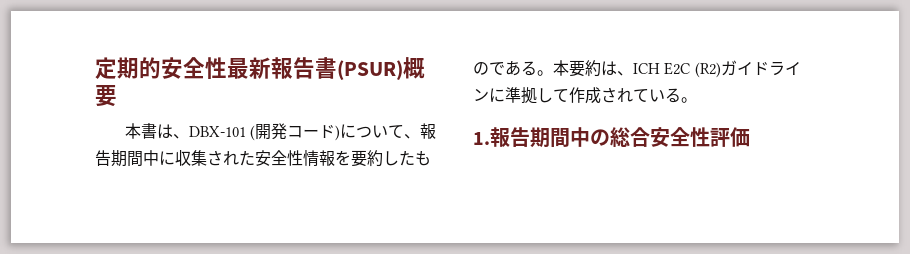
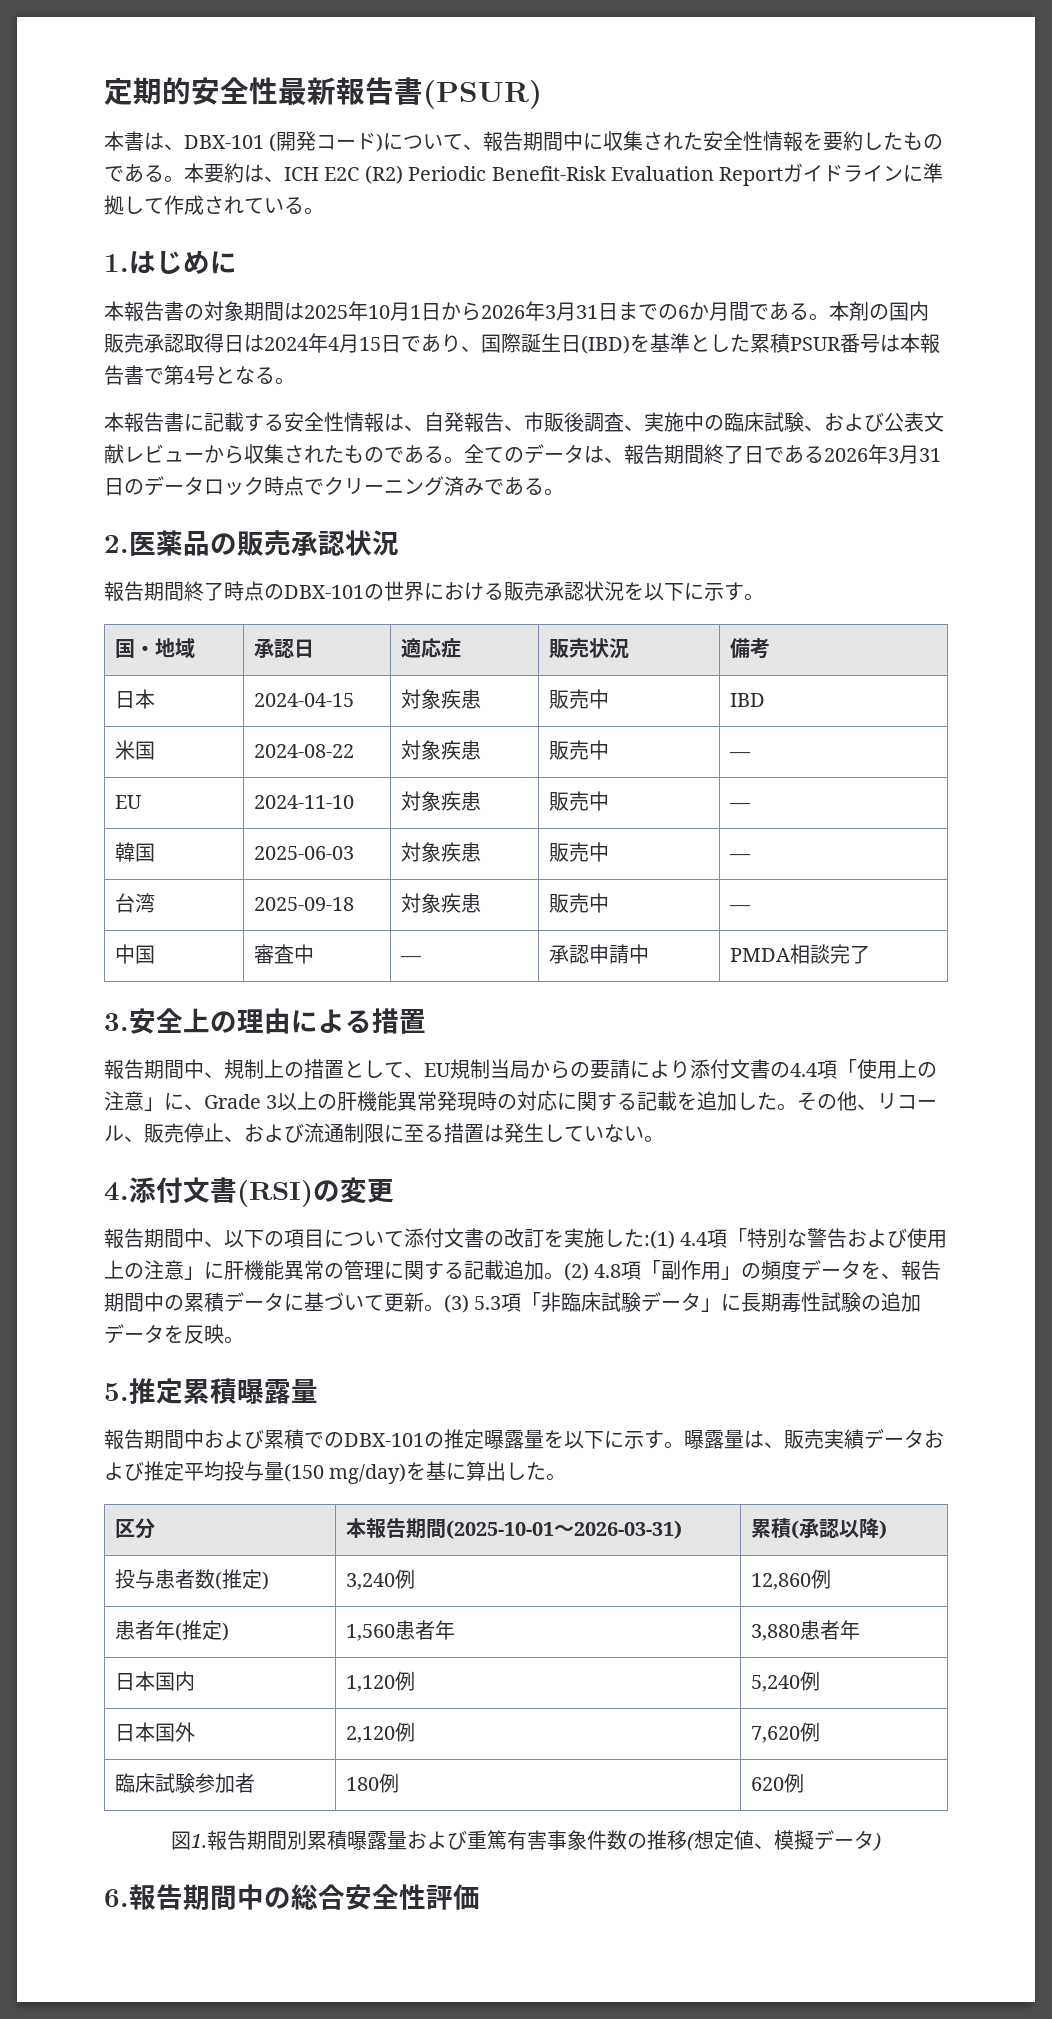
[403,57,425,79] [95,85,117,107] 概要 -> (542, 94) none
(721, 70) none -> [408,166,784,186] Periodic Benefit-Risk Evaluation Report
(490, 138) none -> [129,250,237,274] [104,301,929,322] [104,333,940,354] [104,365,295,385] [104,412,944,433] [104,444,941,465] [104,476,564,496] [104,530,399,556] [104,581,764,602] [115,638,196,658] [254,638,315,658] [401,638,462,658] [549,638,630,659] [730,638,771,659] [115,689,156,709] [254,693,355,707] [401,689,482,709] [549,689,610,709] [730,693,766,707] [115,740,156,760] [254,744,355,758] [401,740,482,760] [549,740,610,760] [729,752,752,758] [115,795,143,809] [254,795,355,809] [401,791,482,811] [549,791,610,811] [729,803,752,809] [115,842,156,862] [254,846,355,860] [401,842,482,862] [549,842,610,862] [729,854,752,860] [115,893,156,913] [254,897,355,911] [401,893,482,913] [549,893,610,913] [729,905,752,911] [115,944,156,964] [254,944,315,964] [400,956,423,962] [549,944,650,964] [730,944,871,964] [104,1008,426,1034] [104,1059,937,1080] [104,1091,938,1111] [104,1123,664,1143] [104,1177,394,1207] [104,1228,948,1249] [104,1260,942,1281] [104,1292,922,1313] [104,1324,244,1344] [104,1378,318,1404] [104,1429,944,1450] [104,1461,567,1484] [115,1518,156,1539] [346,1518,683,1539] [751,1518,888,1539] [115,1569,270,1590] [346,1569,416,1590] [751,1569,832,1590] [115,1620,230,1641] [346,1620,456,1641] [751,1620,861,1641] [115,1671,196,1691] [346,1671,416,1692] [751,1671,821,1692] [115,1722,196,1742] [346,1722,416,1743] [751,1722,821,1743] [115,1773,256,1794] [346,1773,400,1793] [751,1773,805,1793] [171,1830,881,1851] [104,1889,129,1907] はじめに // 本報告書の対象期間は2025年10月1日から2026年3月31日までの6か月間である。本剤の国内販売承認取得日は2024年4月15日であり、国際誕生日(IBD)を基準とした累積PSUR番号は本報告書で第4号となる。 // 本報告書に記載する安全性情報は、自発報告、市販後調査、実施中の臨床試験、および公表文献レビューから収集されたものである。全てのデータは、報告期間終了日である2026年3月31日のデータロック時点でクリーニング済みである。 // 2.医薬品の販売承認状況 // 報告期間終了時点のDBX-101の世界における販売承認状況を以下に示す。 // 国・地域 | 承認日 | 適応症 | 販売状況 | 備考 // 日本 | 2024-04-15 | 対象疾患 | 販売中 | IBD // 米国 | 2024-08-22 | 対象疾患 | 販売中 | ― // EU | 2024-11-10 | 対象疾患 | 販売中 | ― // 韓国 | 2025-06-03 | 対象疾患 | 販売中 | ― // 台湾 | 2025-09-18 | 対象疾患 | 販売中 | ― // 中国 | 審査中 | ― | 承認申請中 | PMDA相談完了 // 3.安全上の理由による措置 // 報告期間中、規制上の措置として、EU規制当局からの要請により添付文書の4.4項「使用上の注意」に、Grade 3以上の肝機能異常発現時の対応に関する記載を追加した。その他、リコール、販売停止、および流通制限に至る措置は発生していない。 // 4.添付文書(RSI)の変更 // 報告期間中、以下の項目について添付文書の改訂を実施した:(1) 4.4項「特別な警告および使用上の注意」に肝機能異常の管理に関する記載追加。(2) 4.8項「副作用」の頻度データを、報告期間中の累積データに基づいて更新。(3) 5.3項「非臨床試験データ」に長期毒性試験の追加データを反映。 // 5.推定累積曝露量 // 報告期間中および累積でのDBX-101の推定曝露量を以下に示す。曝露量は、販売実績データおよび推定平均投与量(150 mg/day)を基に算出した。 // 区分 | 本報告期間(2025-10-01〜2026-03-31) | 累積(承認以降) // 投与患者数(推定) | 3,240例 | 12,860例 // 患者年(推定) | 1,560患者年 | 3,880患者年 // 日本国内 | 1,120例 | 5,240例 // 日本国外 | 2,120例 | 7,620例 // 臨床試験参加者 | 180例 | 620例 // 図1.報告期間別累積曝露量および重篤有害事象件数の推移(想定値、模擬データ) // 6.

